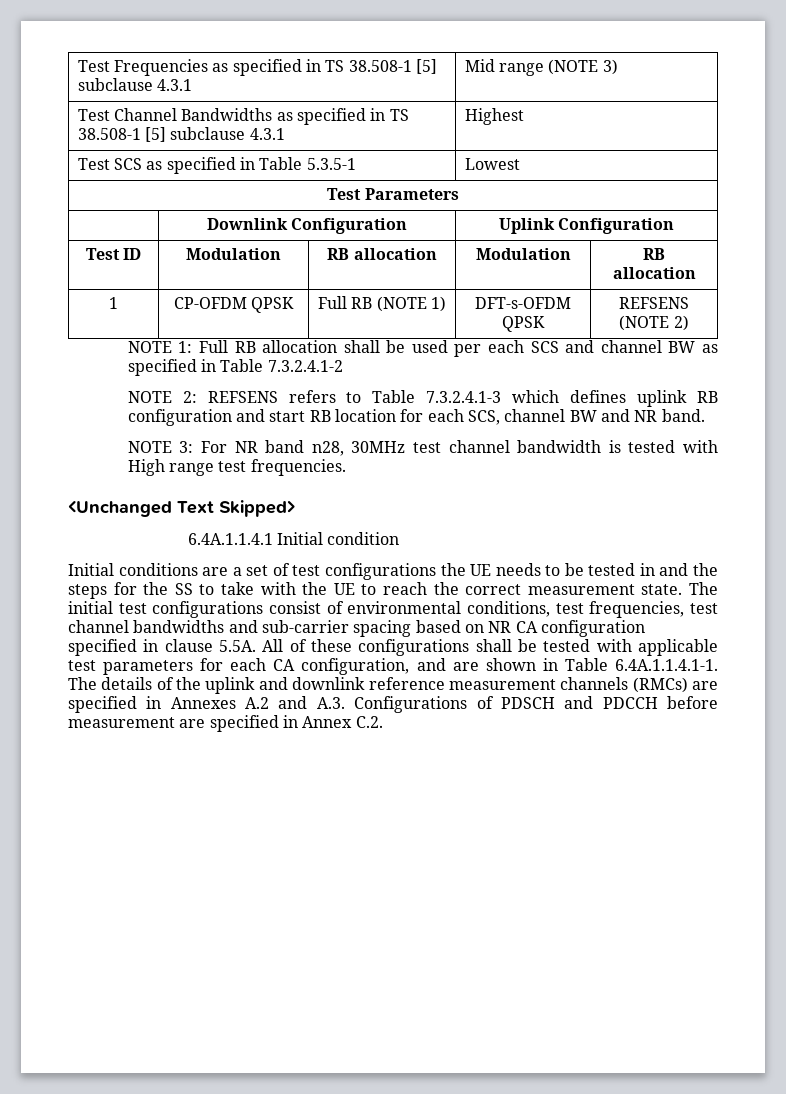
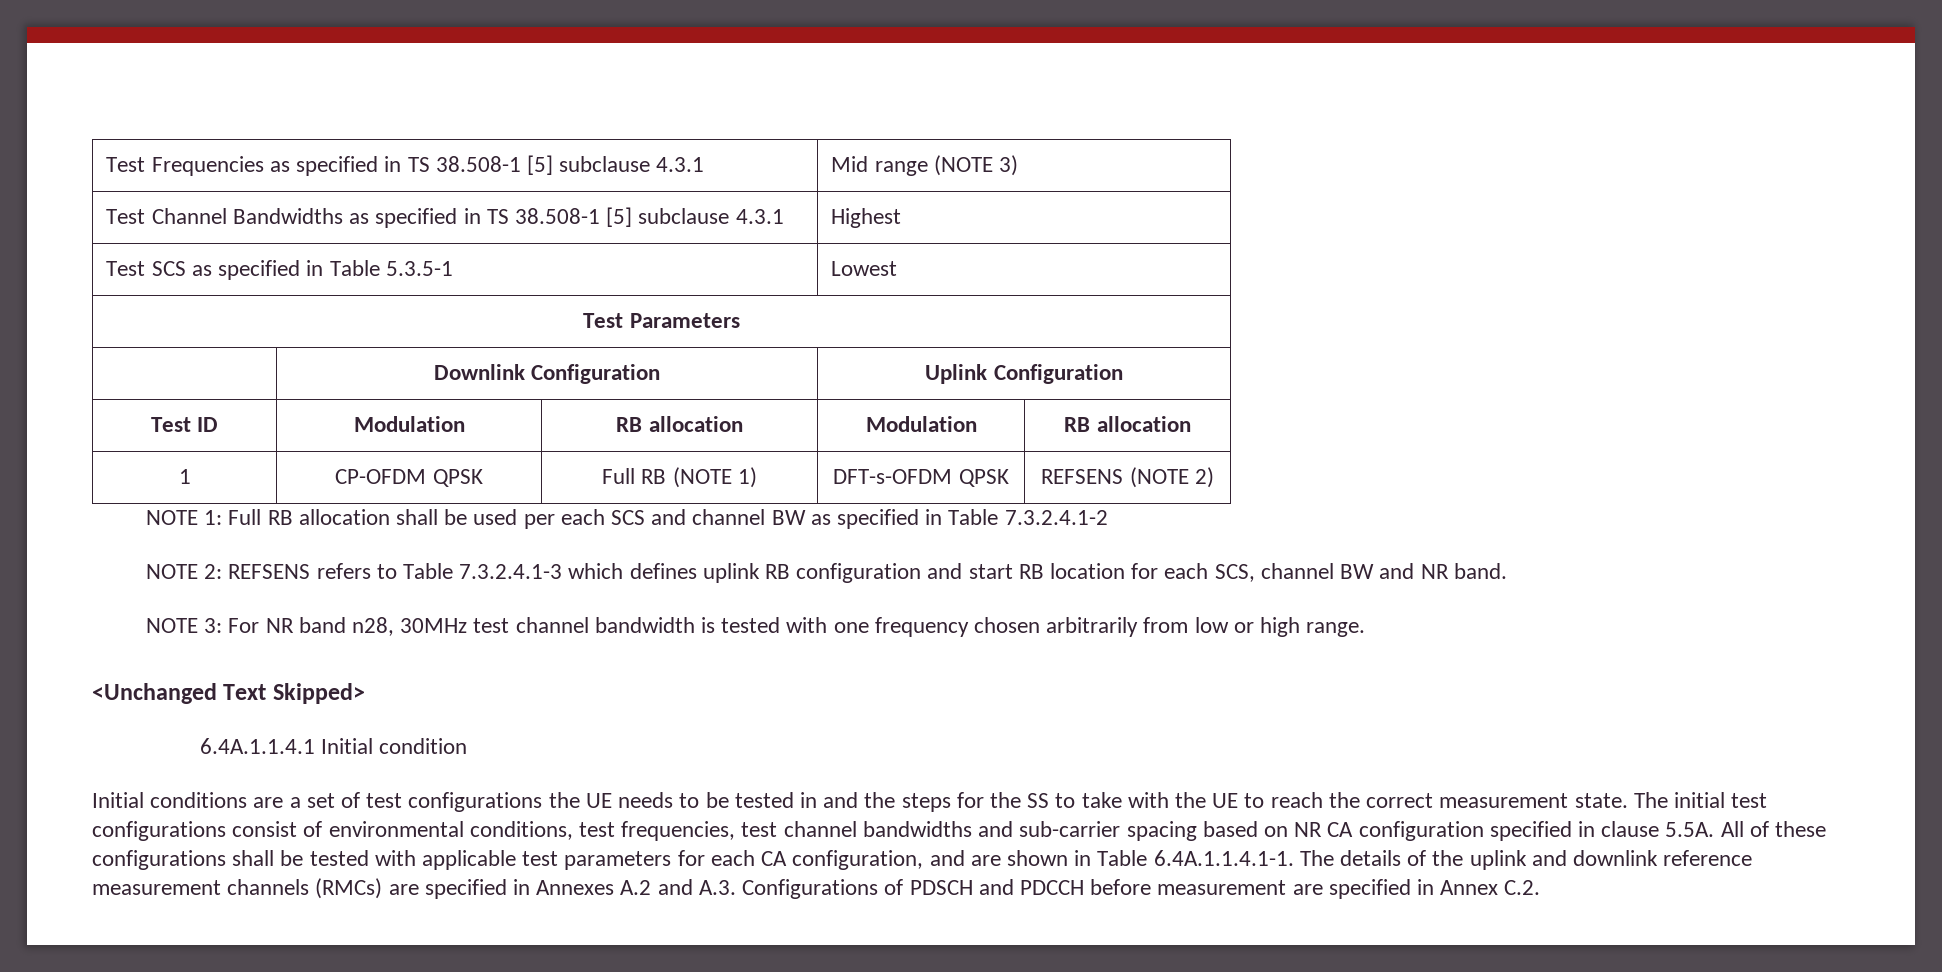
[127,459,346,476] High range test frequencies. -> [833,617,1366,637] one frequency chosen arbitrarily from low or high range.

